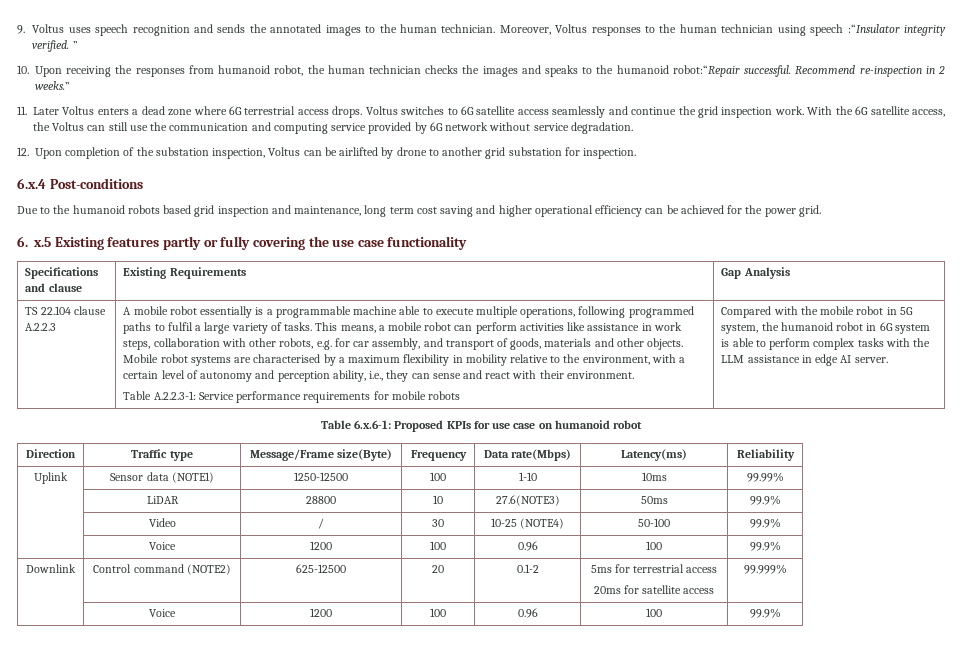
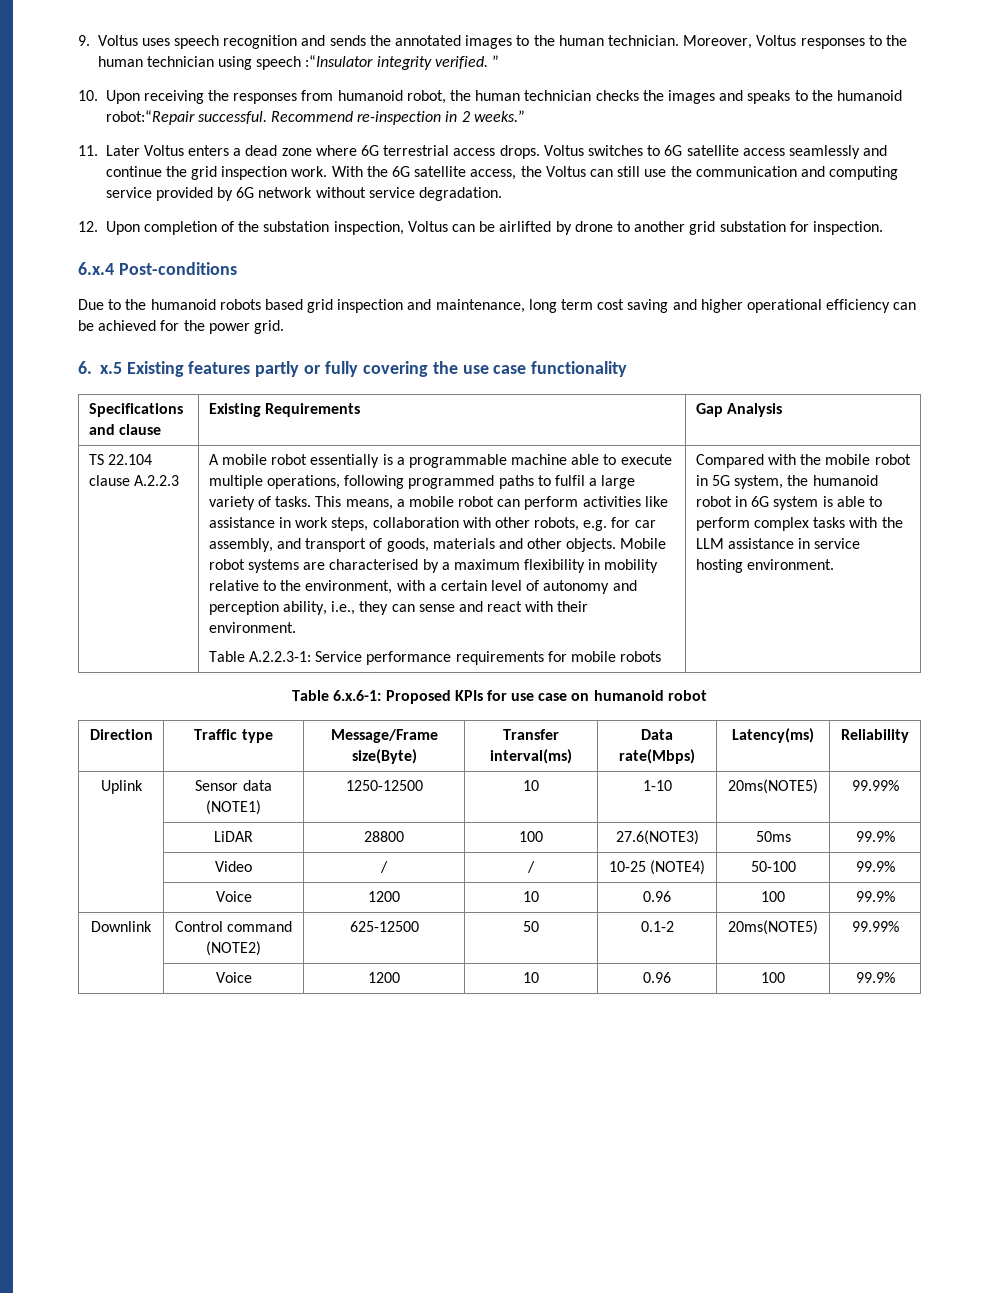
[815,354,888,366] edge AI server. -> [814,538,861,549] [695,559,834,573] service hosting environment.
[410,450,467,461] Frequency -> [503,729,559,740] [490,749,572,764] Transfer interval(ms)
[430,472,446,481] 100 -> [523,780,539,791] 10
[641,472,667,481] 10ms -> [728,779,818,794] 20ms(NOTE5)
[433,495,443,504] 10 -> [519,831,543,842] 100
[432,519,444,527] 30 -> [527,861,535,873] /
[430,541,446,550] 100 -> [523,891,539,902] 10
[432,565,444,573] 20 -> [523,921,539,932] 50
[590,564,718,573] [593,585,715,594] [743,564,787,574] [149,609,176,617] [310,608,332,617] [430,608,446,617] 5ms for terrestrial access // 20ms for satellite access | 99.999% // | Voice | 1200 | 100 -> [728,920,818,935] [851,921,899,932] [215,972,252,983] [368,972,400,983] [523,972,539,983] 20ms(NOTE5) | 99.99% // | Voice | 1200 | 10

